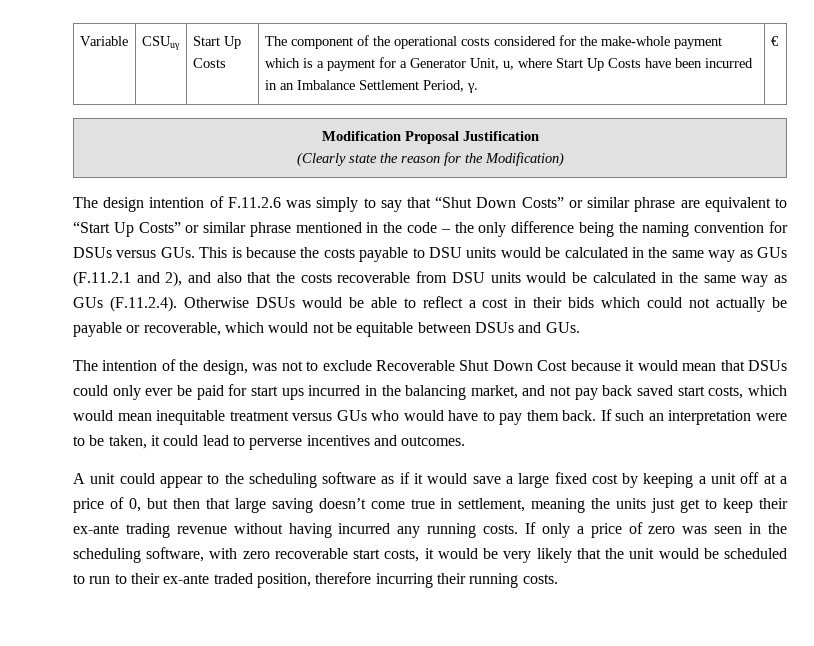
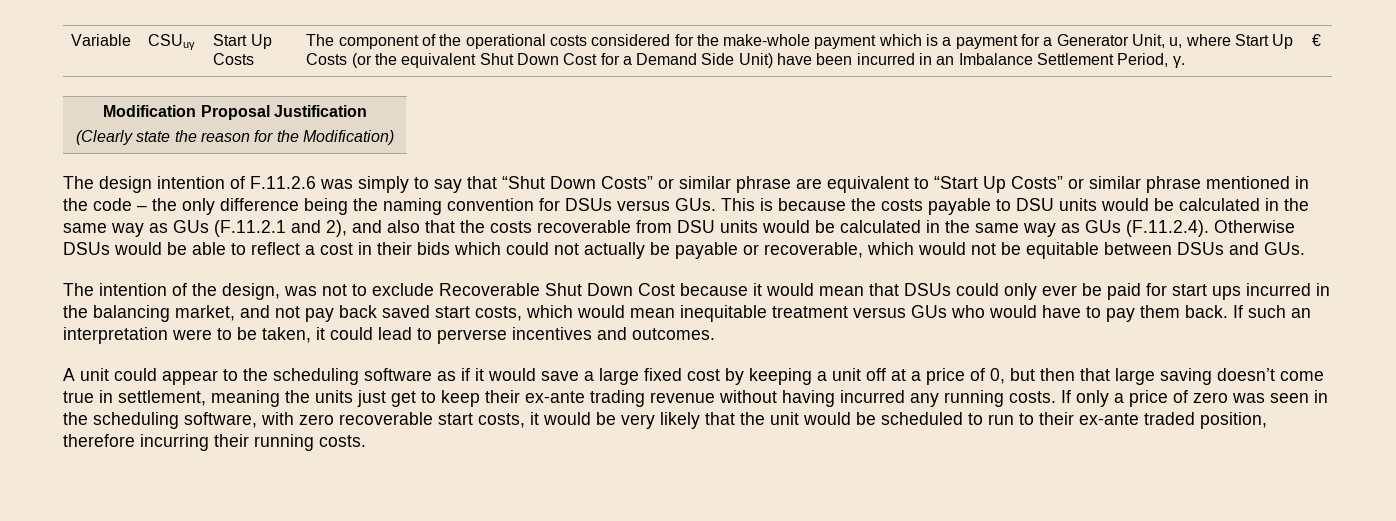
(641, 63) none -> [351,53,773,68] (or the equivalent Shut Down Cost for a Demand Side Unit)

